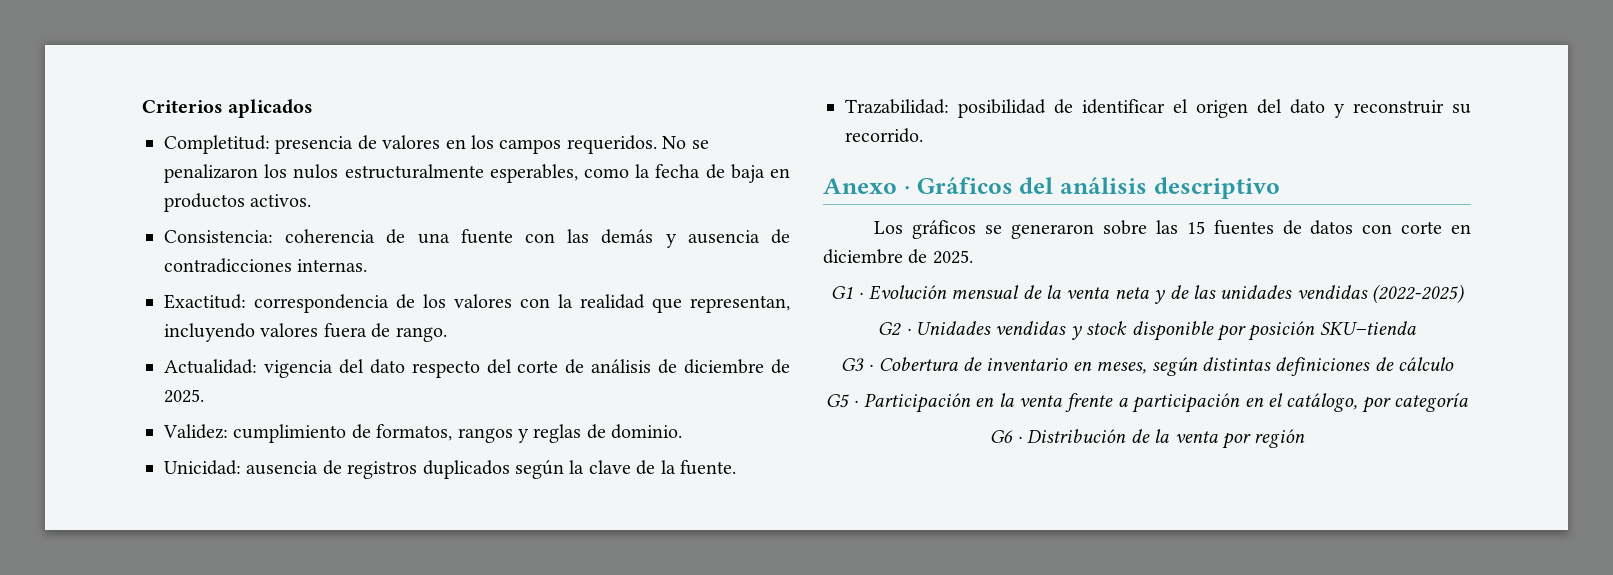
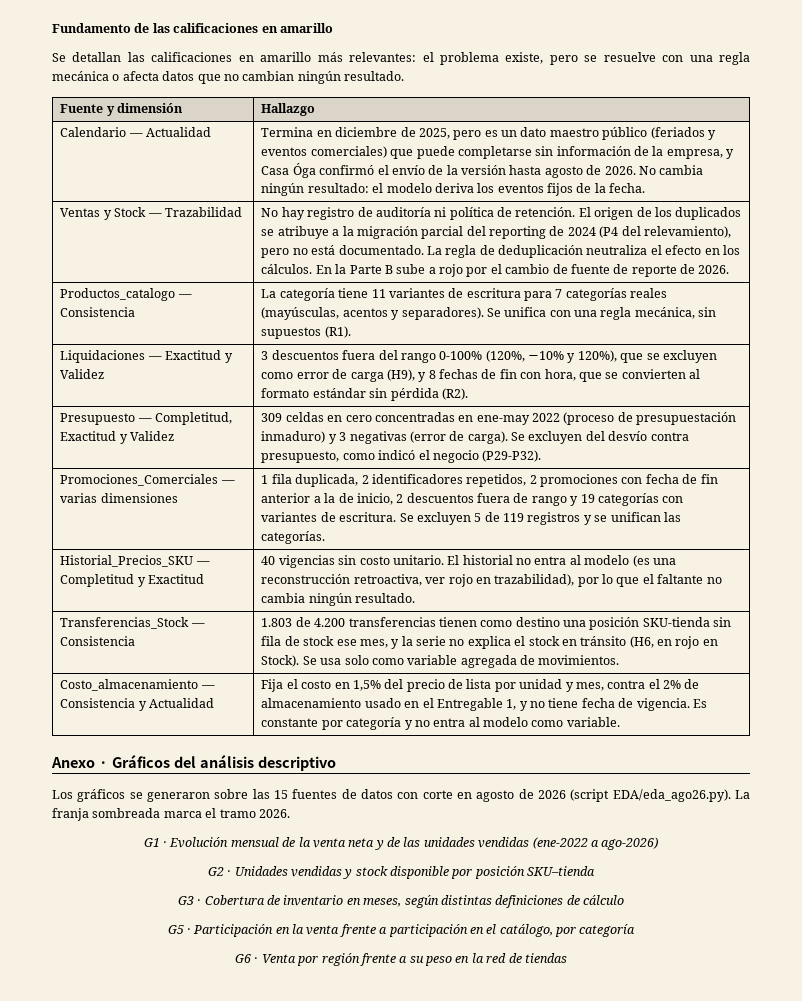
[142,99,314,118] [164,135,709,154] [164,164,791,183] [164,193,312,212] [164,229,790,248] [164,258,368,273] [164,294,790,313] [164,323,447,342] [164,359,791,378] [164,389,204,403] [163,424,683,443] [164,460,736,479] [845,99,1471,118] [845,128,923,143] Criterios aplicados // Completitud: presencia de valores en los campos requeridos. No se penalizaron los nulos estructuralmente esperables, como la fecha de baja en productos activos. // Consistencia: coherencia de una fuente con las demás y ausencia de contradicciones internas. // Exactitud: correspondencia de los valores con la realidad que representan, incluyendo valores fuera de rango. // Actualidad: vigencia del dato respecto del corte de análisis de diciembre de 2025. // Validez: cumplimiento de formatos, rangos y reglas de dominio. // Unicidad: ausencia de registros duplicados según la clave de la fuente. // Trazabilidad: posibilidad de identificar el origen del dato y reconstruir su recorrido. -> [52,23,333,33] [52,52,750,65] [52,71,404,84] [60,103,184,116] [261,103,316,116] [60,127,212,137] [261,127,716,140] [261,146,735,159] [261,163,704,178] [261,183,646,196] [60,207,242,220] [261,207,742,220] [261,226,731,239] [261,245,740,258] [261,264,730,277] [60,288,192,301] [60,307,136,317] [261,288,668,301] [261,307,717,320] [261,326,351,339] [60,350,233,363] [60,369,105,379] [261,350,717,363] [261,369,701,382] [261,388,468,401] [60,412,233,425] [60,431,175,444] [261,412,737,425] [261,431,689,444] [261,450,542,463] [60,474,235,486] [60,493,178,503] [261,474,718,487] [261,493,684,506] [261,512,681,525] [261,531,326,544] [60,555,210,567] [60,574,205,587] [261,555,676,568] [261,574,722,587] [261,593,416,606] [60,617,205,629] [60,636,136,646] [261,617,732,630] [261,636,718,649] [261,655,620,668] [60,679,215,691] [60,698,215,711] [261,679,700,692] [261,698,707,711] [261,717,620,730] Fundamento de las calificaciones en amarillo // Se detallan las calificaciones en amarillo más relevantes: el problema existe, pero se resuelve con una regla mecánica o afecta datos que no cambian ningún resultado. // Fuente y dimensión | Hallazgo // Calendario — Actualidad | Termina en diciembre de 2025, pero es un dato maestro público (feriados y eventos comerciales) que puede completarse sin información de la empresa, y Casa Óga confirmó el envío de la versión hasta agosto de 2026. No cambia ningún resultado: el modelo deriva los eventos fijos de la fecha. // Ventas y Stock — Trazabilidad | No hay registro de auditoría ni política de retención. El origen de los duplicados se atribuye a la migración parcial del reporting de 2024 (P4 del relevamiento), pero no está documentado. La regla de deduplicación neutraliza el efecto en los cálculos. En la Parte B sube a rojo por el cambio de fuente de reporte de 2026. // Productos_catalogo — Consistencia | La categoría tiene 11 variantes de escritura para 7 categorías reales (mayúsculas, acentos y separadores). Se unifica con una regla mecánica, sin supuestos (R1). // Liquidaciones — Exactitud y Validez | 3 descuentos fuera del rango 0-100% (120%, −10% y 120%), que se excluyen como error de carga (H9), y 8 fechas de fin con hora, que se convierten al formato estándar sin pérdida (R2). // Presupuesto — Completitud, Exactitud y Validez | 309 celdas en cero concentradas en ene-may 2022 (proceso de presupuestación inmaduro) y 3 negativas (error de carga). Se excluyen del desvío contra presupuesto, como indicó el negocio (P29-P32). // Promociones_Comerciales — varias dimensiones | 1 fila duplicada, 2 identificadores repetidos, 2 promociones con fecha de fin anterior a la de inicio, 2 descuentos fuera de rango y 19 categorías con variantes de escritura. Se excluyen 5 de 119 registros y se unifican las categorías. // Historial_Precios_SKU — Completitud y Exactitud | 40 vigencias sin costo unitario. El historial no entra al modelo (es una reconstrucción retroactiva, ver rojo en trazabilidad), por lo que el faltante no cambia ningún resultado. // Transferencias_Stock — Consistencia | 1.803 de 4.200 transferencias tienen como destino una posición SKU-tienda sin fila de stock ese mes, y la serie no explica el stock en tránsito (H6, en rojo en Stock). Se usa solo como variable agregada de movimientos. // Costo_almacenamiento — Consistencia y Actualidad | Fija el costo en 1,5% del precio de lista por unidad y mes, contra el 2% de almacenamiento usado en el Entregable 1, y no tiene fecha de vigencia. Es constante por categoría y no entra al modelo como variable.
[823,249,973,264] diciembre de 2025. -> [476,789,750,802] [52,808,290,821] agosto de 2026 (script EDA/eda_ago26.py). La franja sombreada marca el tramo 2026.
[1372,284,1465,304] (2022-2025) -> [532,837,659,850] (ene-2022 a ago-2026)
[1027,429,1306,449] Distribución de la venta por región -> [261,953,567,966] Venta por región frente a su peso en la red de tiendas

